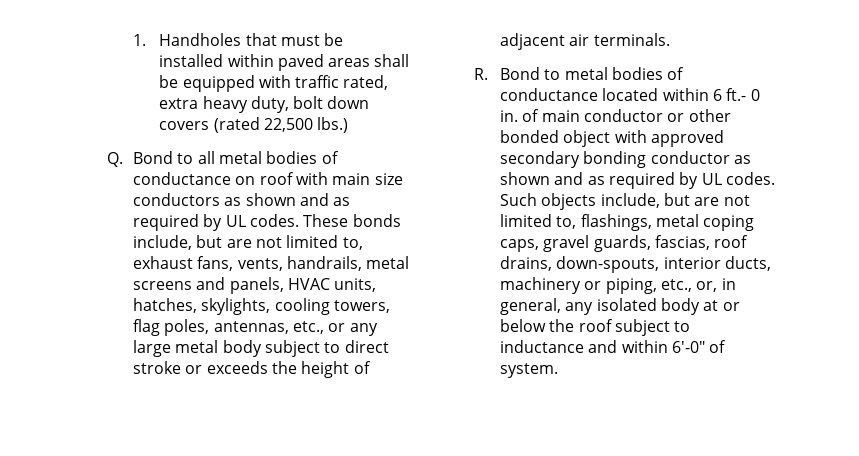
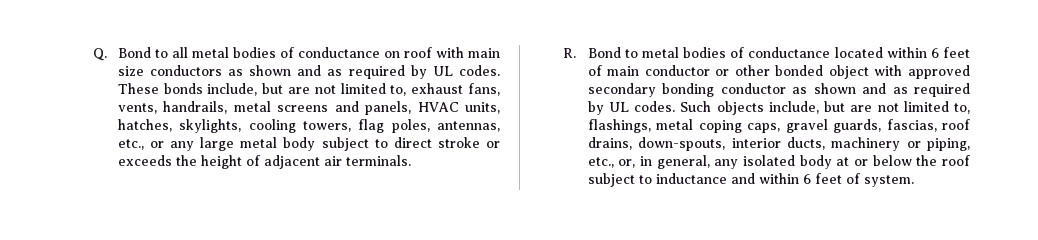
[133,33,344,46] [159,54,410,71] [159,75,389,92] [159,96,370,113] [159,117,349,133] 1. Handholes that must be installed within paved areas shall be equipped with traffic rated, extra heavy duty, bolt down covers (rated 22,500 lbs.) // -> (92, 54) none
[726,88,760,101] [500,110,519,122] ft.- 0 in. -> [942,47,970,58] feet
[672,341,706,353] 6'-0" -> [802,173,842,184] 6 feet

